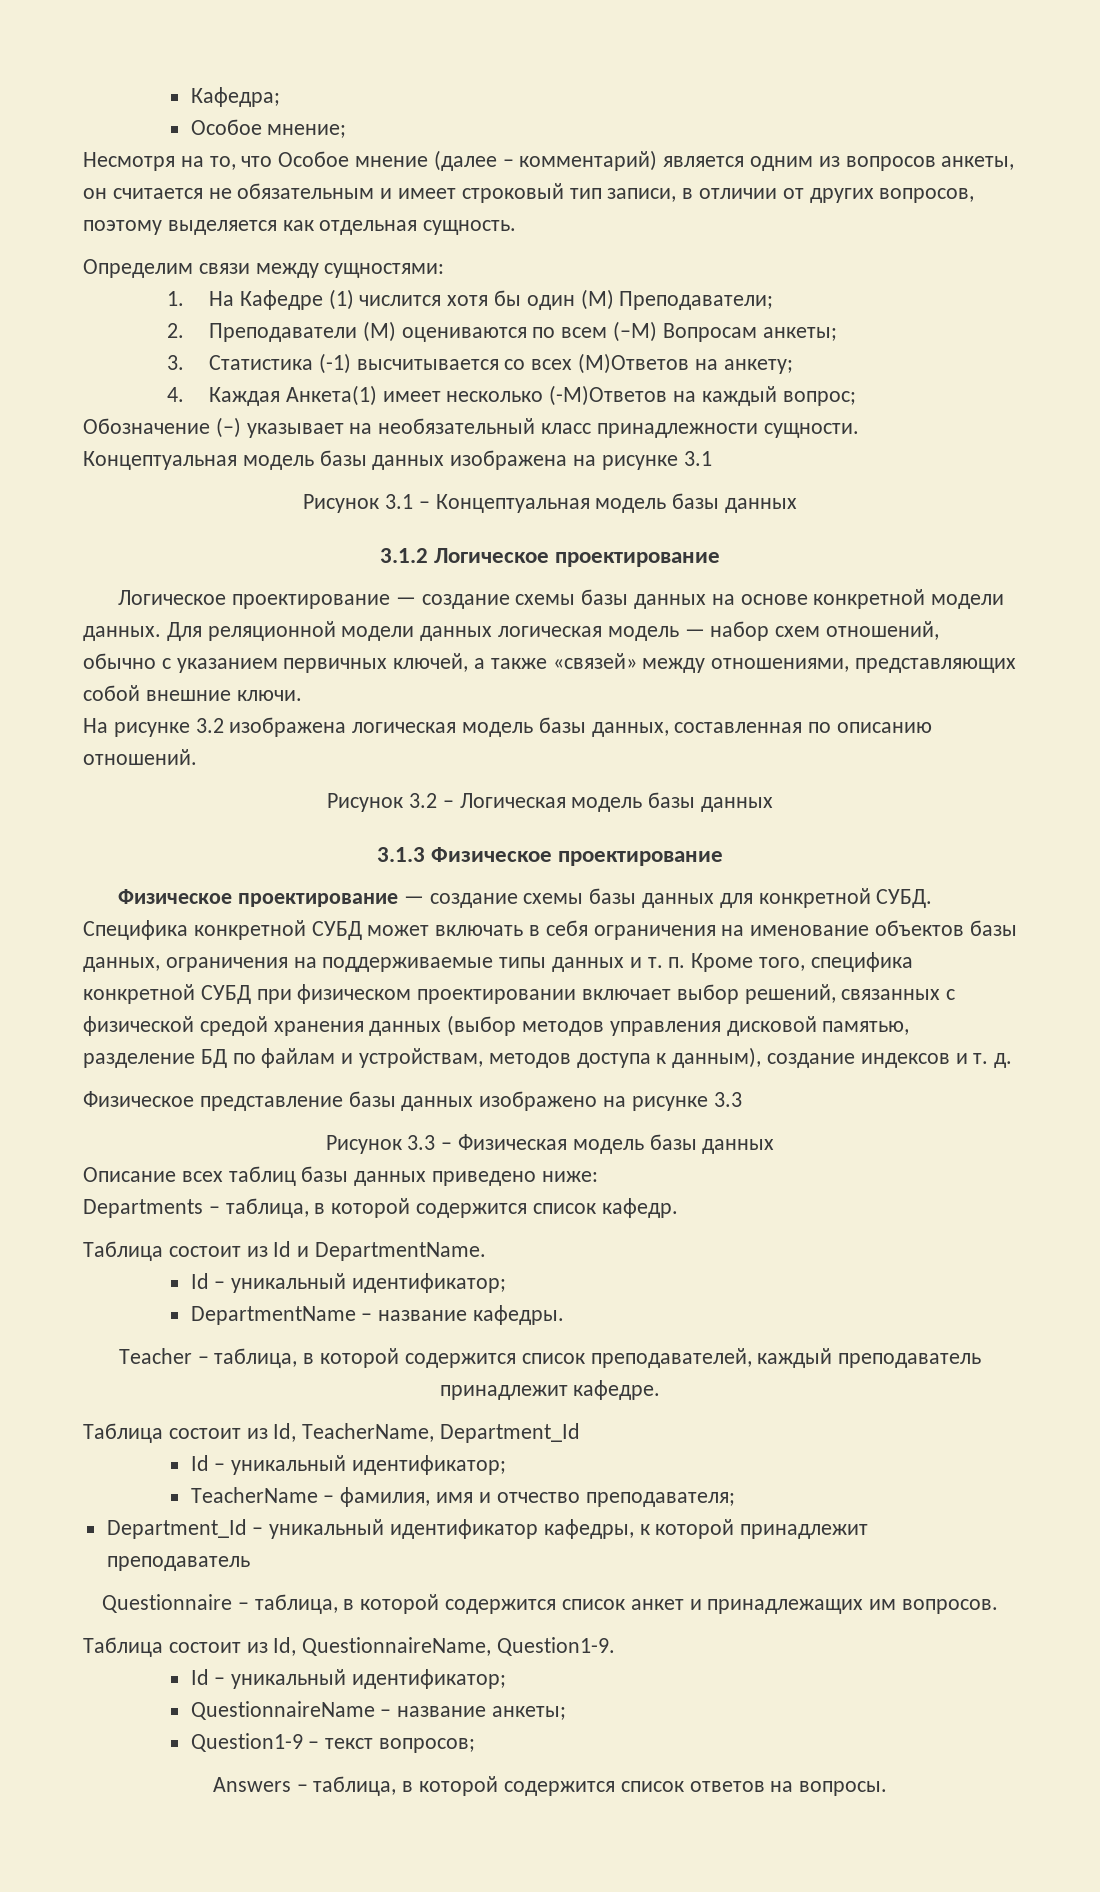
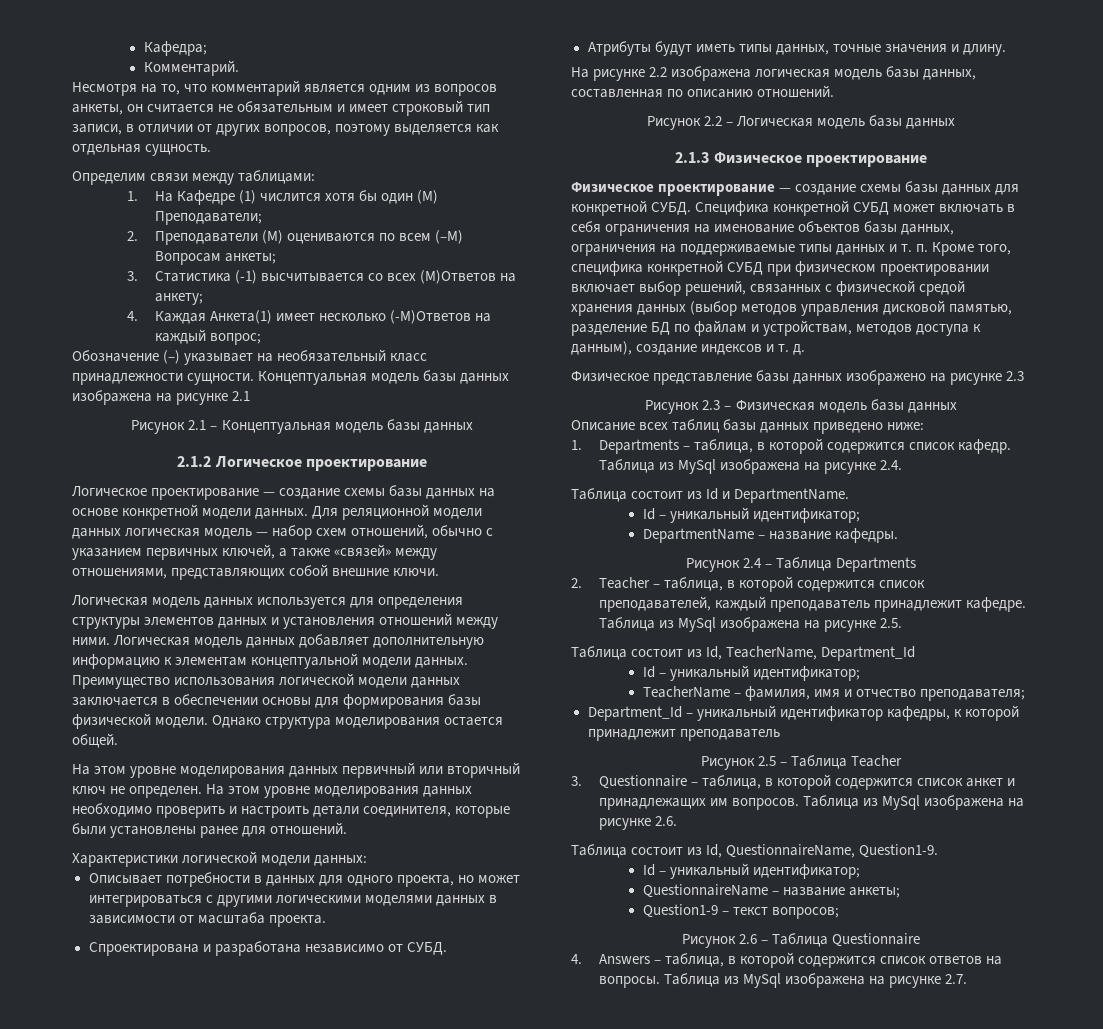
[190,119,347,138] Особое мнение; -> [143,60,239,76] Комментарий.
[278,150,658,171] Особое мнение (далее – комментарий) -> [211,80,301,96] комментарий
[324,263,445,278] сущностями: -> [238,170,316,184] таблицами:
[683,451,712,466] [303,494,413,513] 3.1 // Рисунок 3.1 -> [232,391,251,401] [131,420,207,434] 2.1 // Рисунок 2.1
[379,548,428,563] 3.1.2 -> [177,456,212,467] 2.1.2
(302, 695) none -> [72,595,464,609] [72,613,499,629] [72,634,485,649] [72,653,469,669] [72,673,461,689] [72,694,482,709] [72,713,504,729] [72,733,118,748] [72,762,521,778] [72,784,473,798] [72,803,511,818] [72,822,348,838] [72,851,368,867] [88,872,520,887] [88,895,497,907] [88,912,326,927] [88,941,447,956] [587,41,1006,56] // Логическая модель данных используется для определения структуры элементов данных и установления отношений между ними. Логическая модель данных добавляет дополнительную информацию к элементам концептуальной модели данных. Преимущество использования логической модели данных заключается в обеспечении основы для формирования базы физической модели. Однако структура моделирования остается общей. // На этом уровне моделирования данных первичный или вторичный ключ не определен. На этом уровне моделирования данных необходимо проверить и настроить детали соединителя, которые были установлены ранее для отношений. // Характеристики логической модели данных: // Описывает потребности в данных для одного проекта, но может интегрироваться с другими логическими моделями данных в зависимости от масштаба проекта. // Спроектирована и разработана независимо от СУБД. // Атрибуты будут иметь типы данных, точные значения и длину.
[195,718,224,733] 3.2 -> [649,67,668,77] 2.2
[408,793,437,808] 3.2 -> [703,116,722,126] 2.2
[376,847,425,862] 3.1.3 -> [675,152,710,163] 2.1.3
[713,1092,742,1107] [325,1135,436,1154] 3.3 // Рисунок 3.3 -> [1006,371,1025,381] [645,400,721,414] 2.3 // Рисунок 2.3
(598, 1176) none -> [571,440,582,450] 1.
(678, 1208) none -> [598,459,902,474] Таблица из MySql изображена на рисунке 2.4.
(565, 1315) none -> [685,557,917,572] [571,578,582,588] Рисунок 2.4 – Таблица Departments // 2.
(661, 1390) none -> [598,617,902,632] Таблица из MySql изображена на рисунке 2.5.
(250, 1563) none -> [700,755,903,770] [571,776,582,786] Рисунок 2.5 – Таблица Teacher // 3.
(998, 1606) none -> [802,795,1025,810] [598,816,677,830] Таблица из MySql изображена на рисунке 2.6.
(476, 1745) none -> [681,933,921,948] [571,954,582,964] Рисунок 2.6 – Таблица Questionnaire // 4.
(888, 1788) none -> [663,973,968,988] Таблица из MySql изображена на рисунке 2.7.

